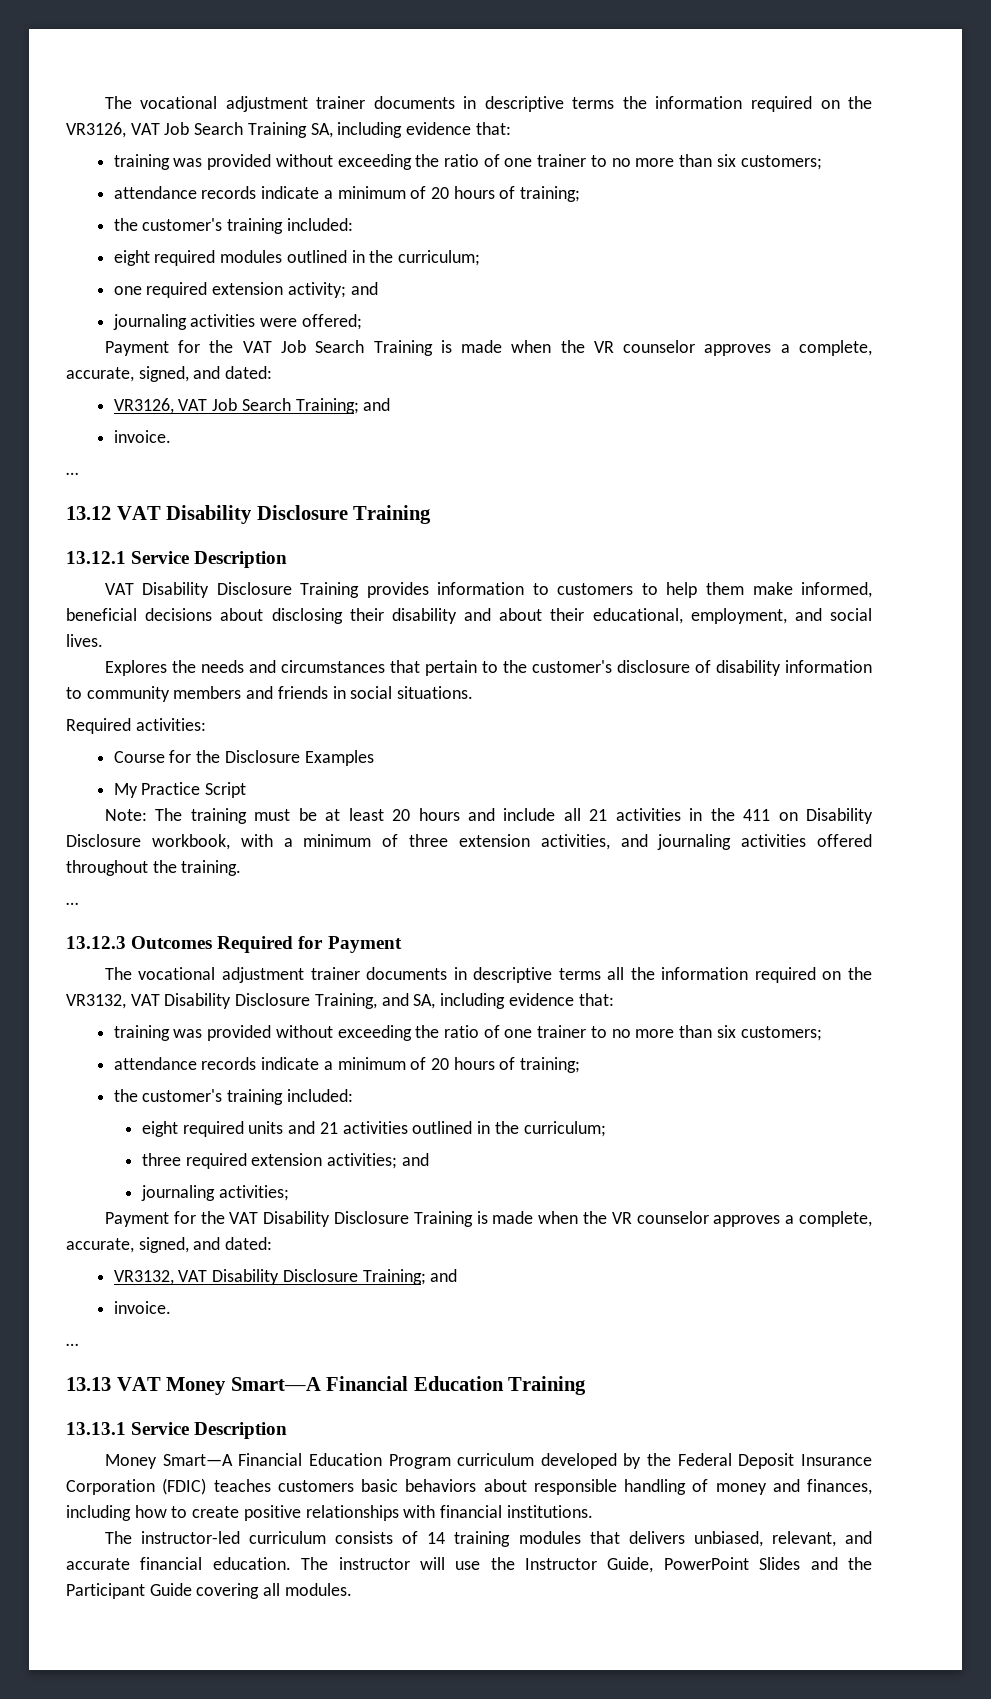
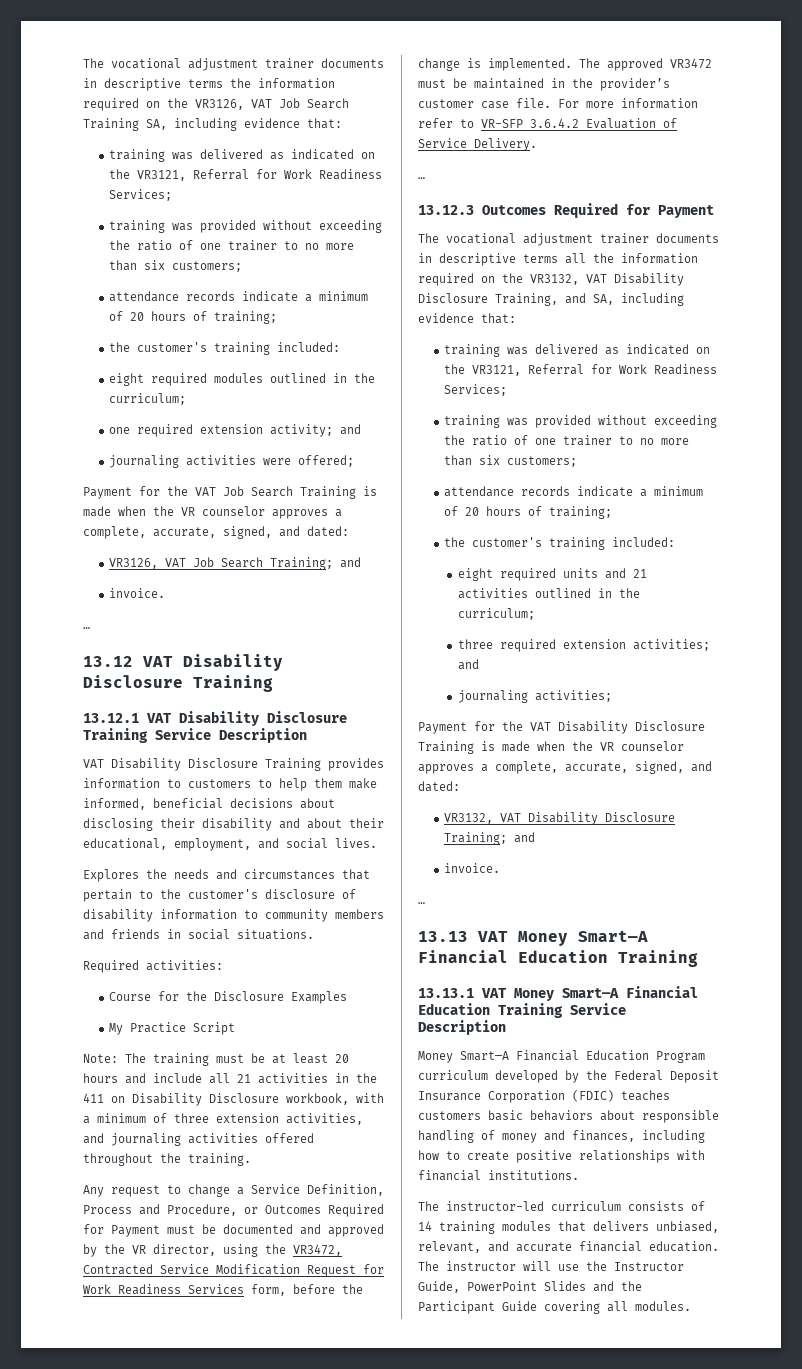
(511, 128) none -> [109,149,376,162] [109,169,383,181] [109,189,173,201] // training was delivered as indicated on the VR3121, Referral for Work Readiness Services;
(126, 557) none -> [147,711,347,726] [83,728,148,743] VAT Disability Disclosure Training
(242, 868) none -> [83,1184,384,1197] [83,1204,384,1217] [83,1224,384,1237] [83,1244,342,1257] [83,1264,384,1277] [83,1284,363,1296] [418,58,712,71] [418,78,670,91] [418,98,698,109] [418,118,677,129] [418,138,537,151] // Any request to change a Service Definition, Process and Procedure, or Outcomes Required for Payment must be documented and approved by the VR director, using the VR3472, Contracted Service Modification Request for Work Readiness Services form, before the change is implemented. The approved VR3472 must be maintained in the provider’s customer case file. For more information refer to VR-SFP 3.6.4.2 Evaluation of Service Delivery.
(614, 999) none -> [444,344,711,357] [444,364,718,376] [444,384,508,396] // training was delivered as indicated on the VR3121, Referral for Work Readiness Services;
(126, 1428) none -> [482,986,698,1001] [418,1003,563,1018] VAT Money Smart—A Financial Education Training

